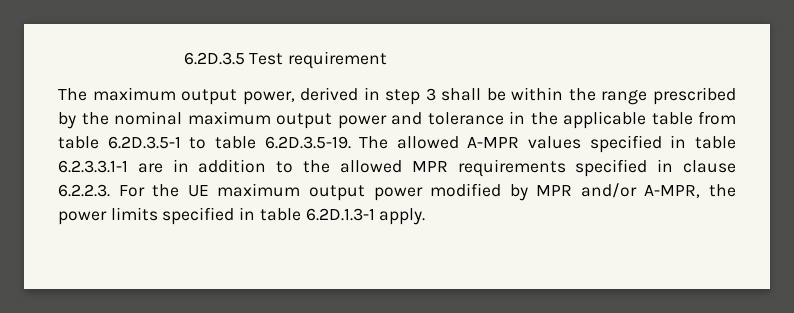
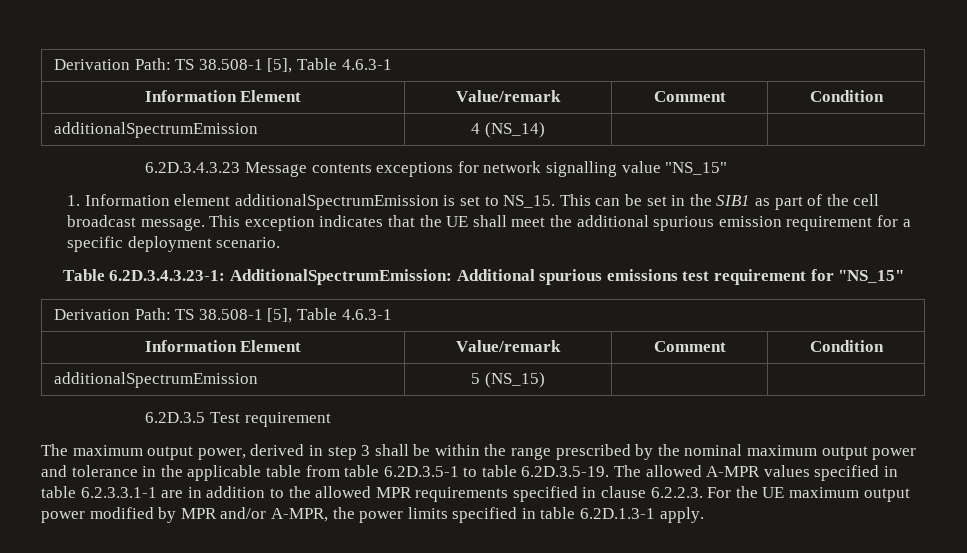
(183, 58) none -> [54,58,392,73] [144,90,302,102] [456,90,561,102] [653,91,726,102] [809,90,884,102] [54,122,259,138] [471,122,545,138] [145,161,728,177] [67,194,880,210] [67,215,911,231] [67,236,281,252] [62,269,905,285] [54,308,392,323] [144,340,302,352] [456,340,561,352] [653,341,726,352] [809,340,884,352] [54,372,259,388] [471,372,545,388] Derivation Path: TS 38.508-1 [5], Table 4.6.3-1 // Information Element | Value/remark | Comment | Condition // additionalSpectrumEmission | 4 (NS_14) | | // 6.2D.3.4.3.23 Message contents exceptions for network signalling value "NS_15" // 1. Information element additionalSpectrumEmission is set to NS_15. This can be set in the SIB1 as part of the cell broadcast message. This exception indicates that the UE shall meet the additional spurious emission requirement for a specific deployment scenario. // Table 6.2D.3.4.3.23-1: AdditionalSpectrumEmission: Additional spurious emissions test requirement for "NS_15" // Derivation Path: TS 38.508-1 [5], Table 4.6.3-1 // Information Element | Value/remark | Comment | Condition // additionalSpectrumEmission | 5 (NS_15) | | //

